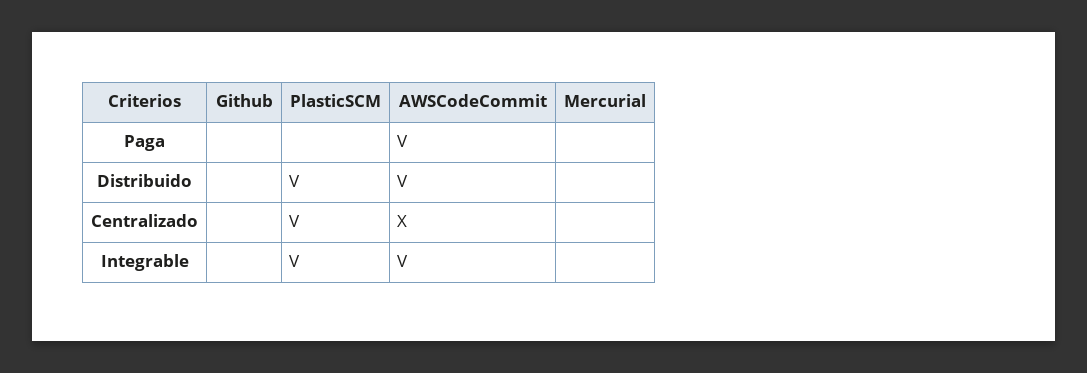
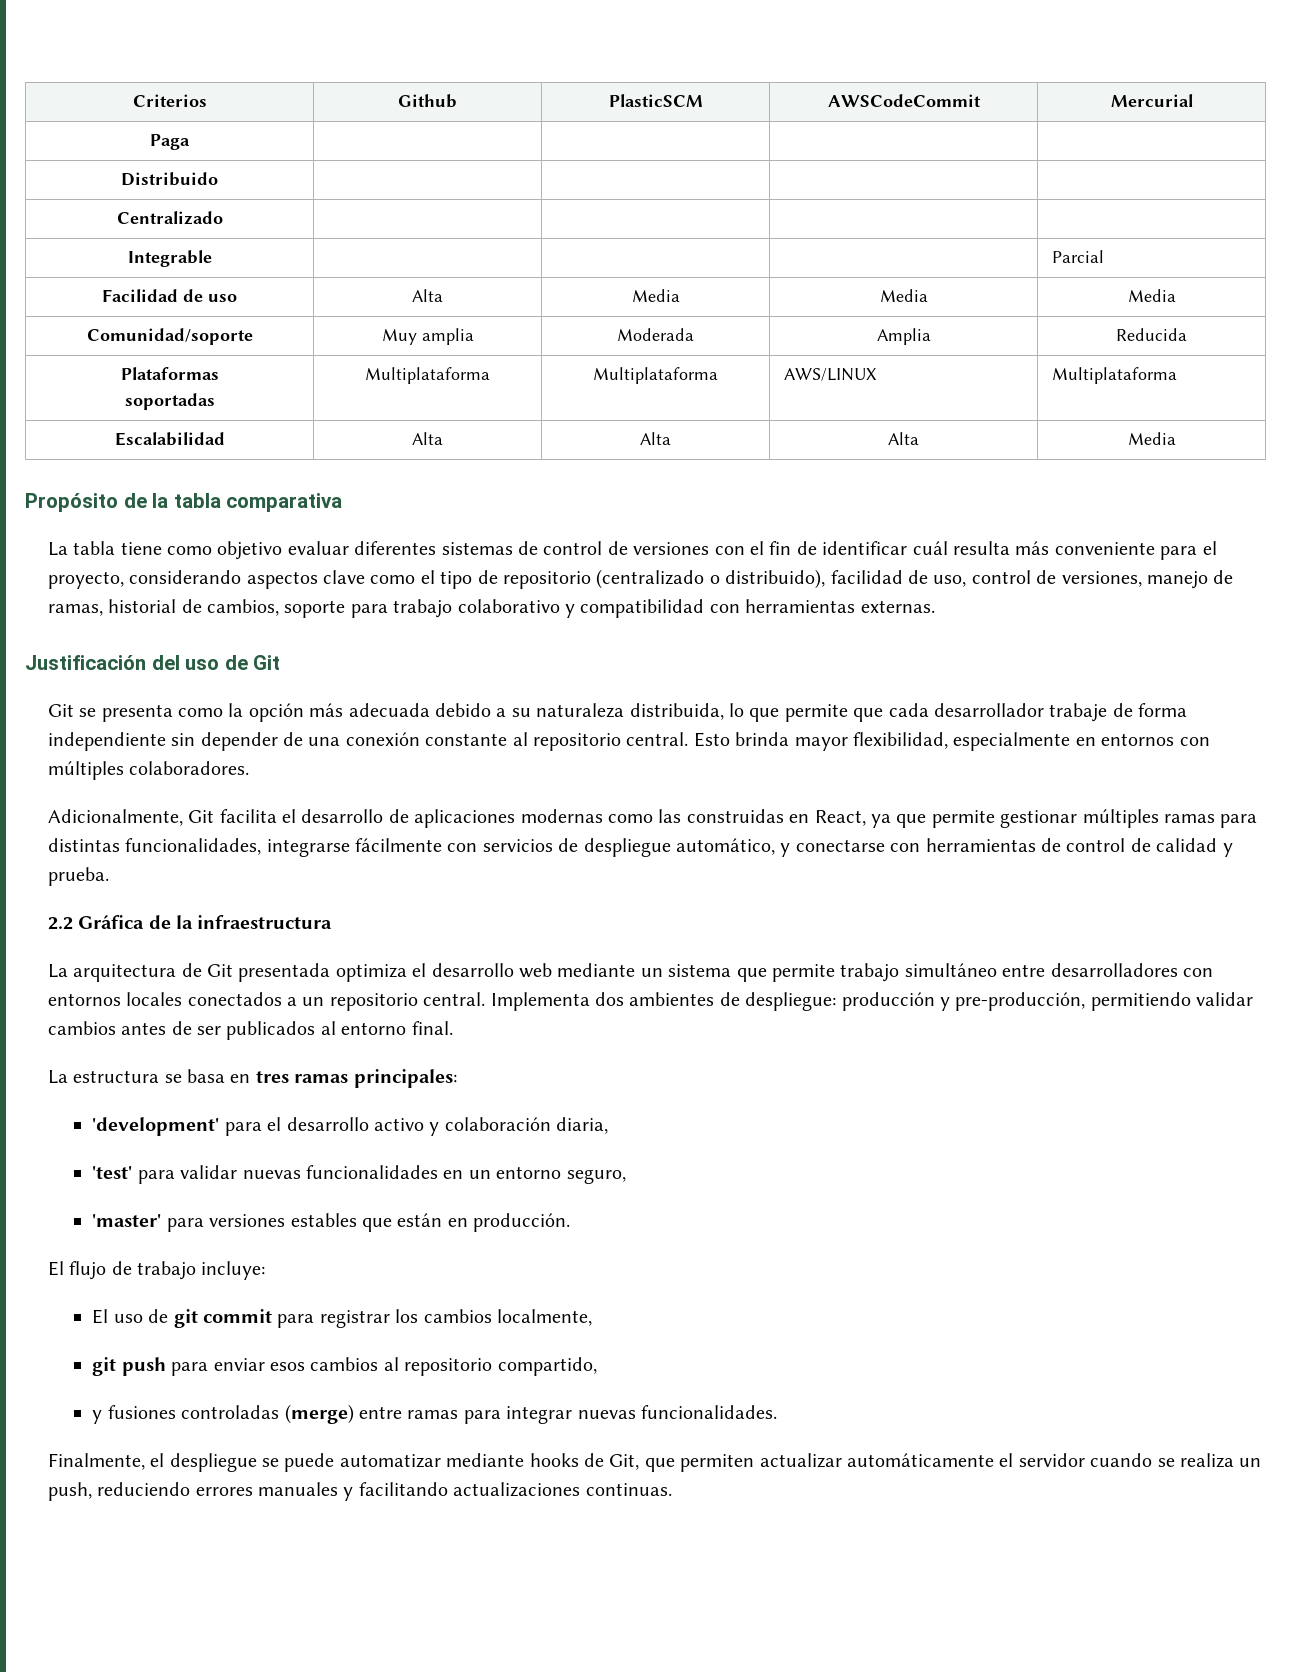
[397,135,409,147] V -> (190, 142) none
[289,175,301,187] [397,175,409,187] V | V -> (218, 179) |
[289,215,301,227] [397,215,408,227] V | X -> (223, 218) |
[289,255,301,267] [397,255,409,267] V | V | -> [1052,250,1105,263] [102,289,237,302] [412,289,443,302] [631,289,680,302] [879,289,928,302] [1127,289,1176,302] [86,328,253,345] [381,328,474,345] [617,328,694,341] [876,328,931,345] [1116,328,1187,341] [120,367,219,380] [124,393,215,410] [365,367,490,384] [593,367,718,384] [784,368,878,381] [1052,367,1178,384] [114,432,225,446] [412,432,443,445] [640,432,671,445] [888,432,919,445] [1127,432,1176,445] [25,493,343,512] [47,541,1217,560] [47,569,1234,589] [47,599,935,618] [25,655,281,670] [47,703,1188,722] [47,732,1210,751] [47,761,250,780] [47,809,1258,828] [47,838,1233,857] [47,867,109,886] [47,915,333,930] [47,963,1213,982] [47,992,1254,1011] [47,1021,453,1040] [47,1069,457,1088] [92,1117,609,1136] [92,1165,626,1184] [92,1213,571,1232] [47,1261,266,1280] [92,1309,593,1328] [92,1357,597,1376] [92,1404,778,1424] [47,1453,1262,1472] [47,1482,672,1501] | | Parcial // Facilidad de uso | Alta | Media | Media | Media // Comunidad/soporte | Muy amplia | Moderada | Amplia | Reducida // Plataformas // soportadas | Multiplataforma | Multiplataforma | AWS/LINUX | Multiplataforma // Escalabilidad | Alta | Alta | Alta | Media // Propósito de la tabla comparativa // La tabla tiene como objetivo evaluar diferentes sistemas de control de versiones con el fin de identificar cuál resulta más conveniente para el proyecto, considerando aspectos clave como el tipo de repositorio (centralizado o distribuido), facilidad de uso, control de versiones, manejo de ramas, historial de cambios, soporte para trabajo colaborativo y compatibilidad con herramientas externas. // Justificación del uso de Git // Git se presenta como la opción más adecuada debido a su naturaleza distribuida, lo que permite que cada desarrollador trabaje de forma independiente sin depender de una conexión constante al repositorio central. Esto brinda mayor flexibilidad, especialmente en entornos con múltiples colaboradores. // Adicionalmente, Git facilita el desarrollo de aplicaciones modernas como las construidas en React, ya que permite gestionar múltiples ramas para distintas funcionalidades, integrarse fácilmente con servicios de despliegue automático, y conectarse con herramientas de control de calidad y prueba. // 2.2 Gráfica de la infraestructura // La arquitectura de Git presentada optimiza el desarrollo web mediante un sistema que permite trabajo simultáneo entre desarrolladores con entornos locales conectados a un repositorio central. Implementa dos ambientes de despliegue: producción y pre-producción, permitiendo validar cambios antes de ser publicados al entorno final. // La estructura se basa en tres ramas principales: // 'development' para el desarrollo activo y colaboración diaria, // 'test' para validar nuevas funcionalidades en un entorno seguro, // 'master' para versiones estables que están en producción. // El flujo de trabajo incluye: // El uso de git commit para registrar los cambios localmente, // git push para enviar esos cambios al repositorio compartido, // y fusiones controladas (merge) entre ramas para integrar nuevas funcionalidades. // Finalmente, el despliegue se puede automatizar mediante hooks de Git, que permiten actualizar automáticamente el servidor cuando se realiza un push, reduciendo errores manuales y facilitando actualizaciones continuas.

